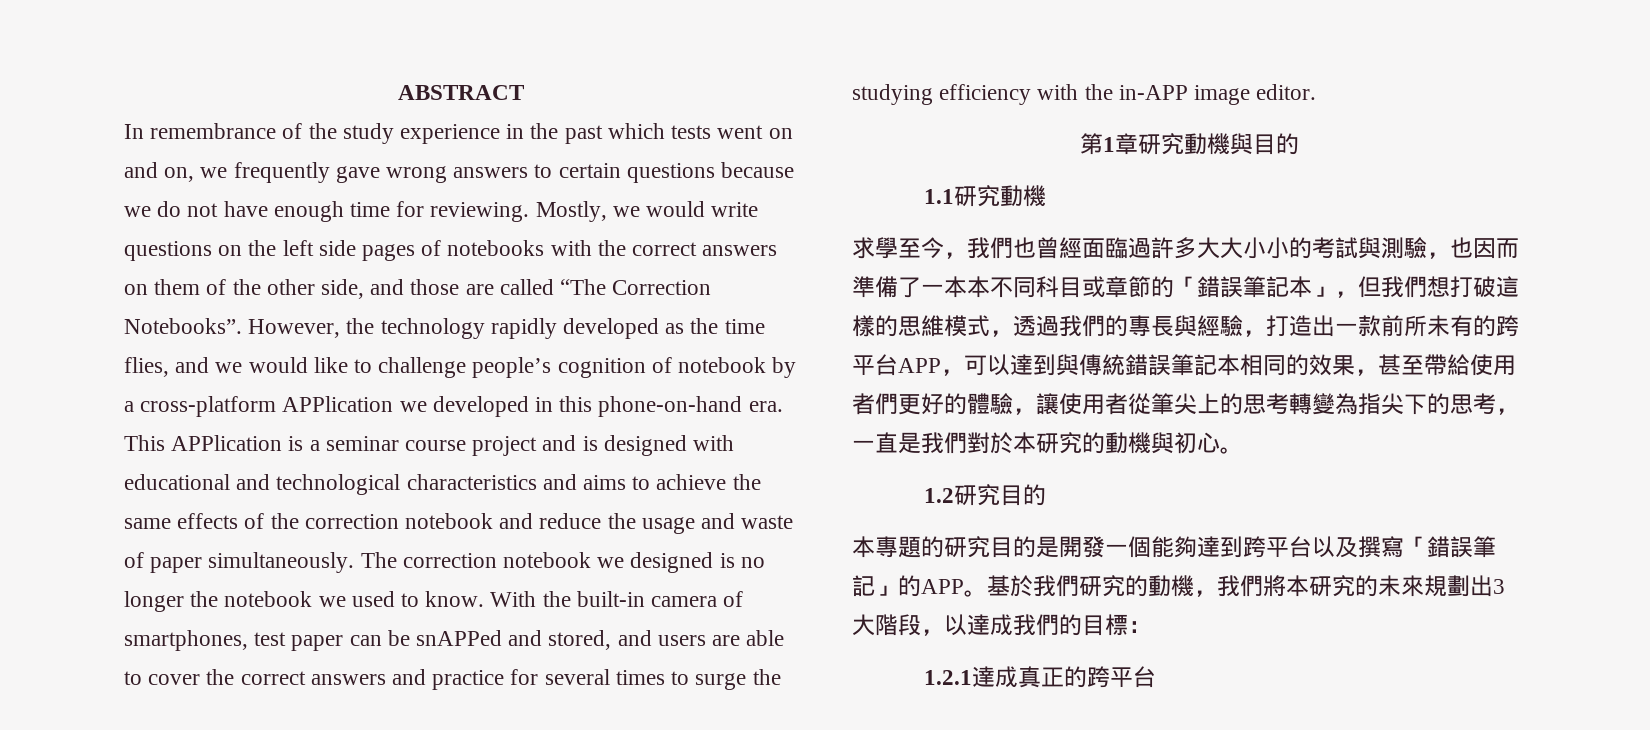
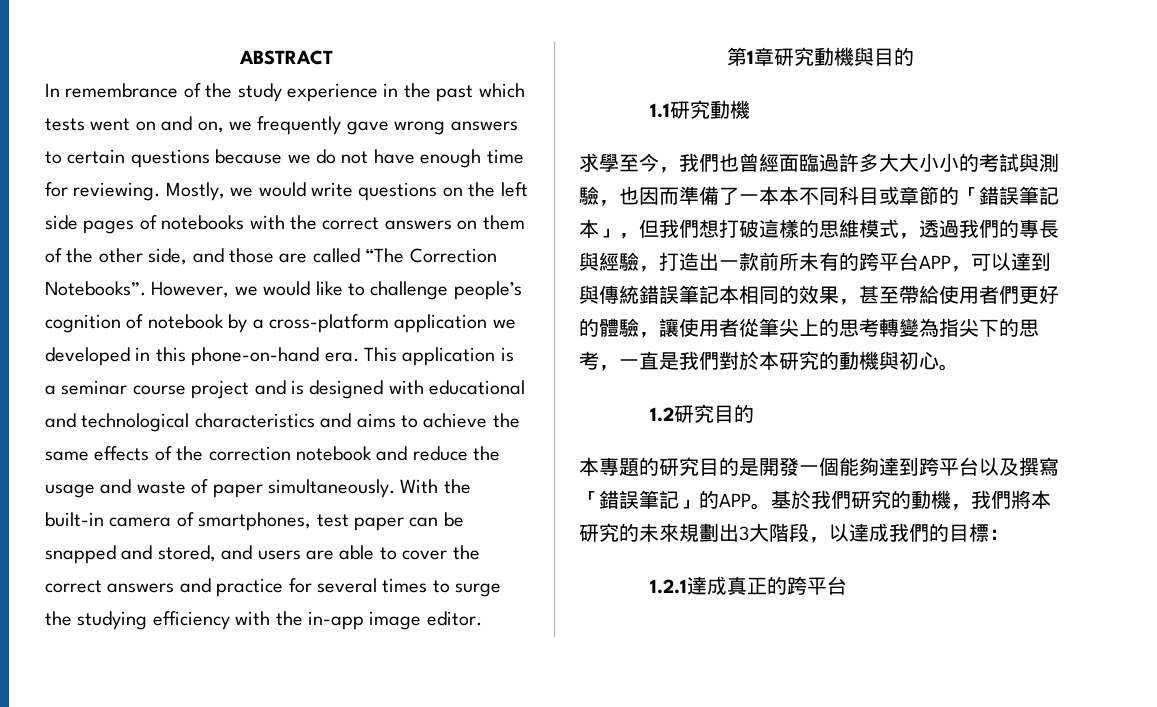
[346,318,765,339] [124,357,210,377] the technology rapidly developed as the time flies, and -> (230, 289) none
[282,396,394,412] APPlication -> [394,314,488,333] application
[171,435,283,451] APPlication -> [402,347,496,366] application
[360,552,765,573] [124,591,485,612] The correction notebook we designed is no longer the notebook we used to know. -> (395, 488) none
[416,630,503,646] snAPPed -> [45,545,116,564] snapped
[1118,85,1188,100] in-APP -> [308,611,364,630] in-app

